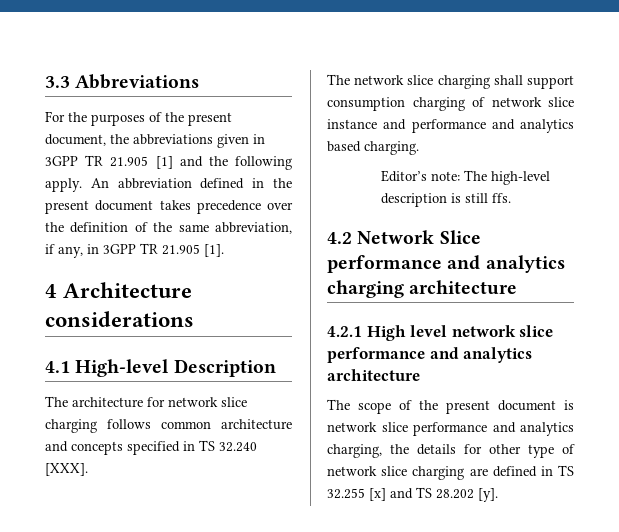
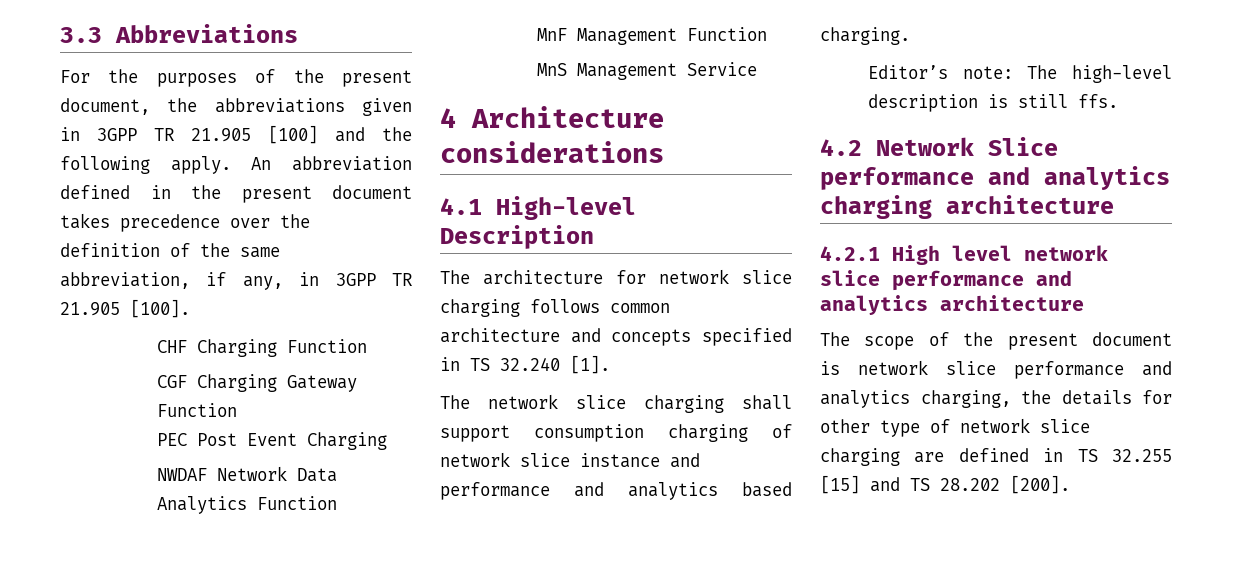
[155,156,173,169] [1] -> [268,125,318,144] [100]
[204,244,224,257] [1]. -> [130,299,190,318] [156,339,367,357] [156,374,357,392] [156,403,237,417] [156,432,387,450] [156,466,337,482] [156,496,337,514] [536,27,767,45] [536,62,757,80] [100]. // CHF Charging Function // CGF Charging Gateway Function // PEC Post Event Charging // NWDAF Network Data Analytics Function // MnF Management Function // MnS Management Service
[45,463,88,476] [XXX]. -> [570,355,610,374] [1].
[369,488,386,501] [x] -> [820,475,860,494] [15]
[478,488,498,502] [y]. -> [1010,475,1070,494] [200].

